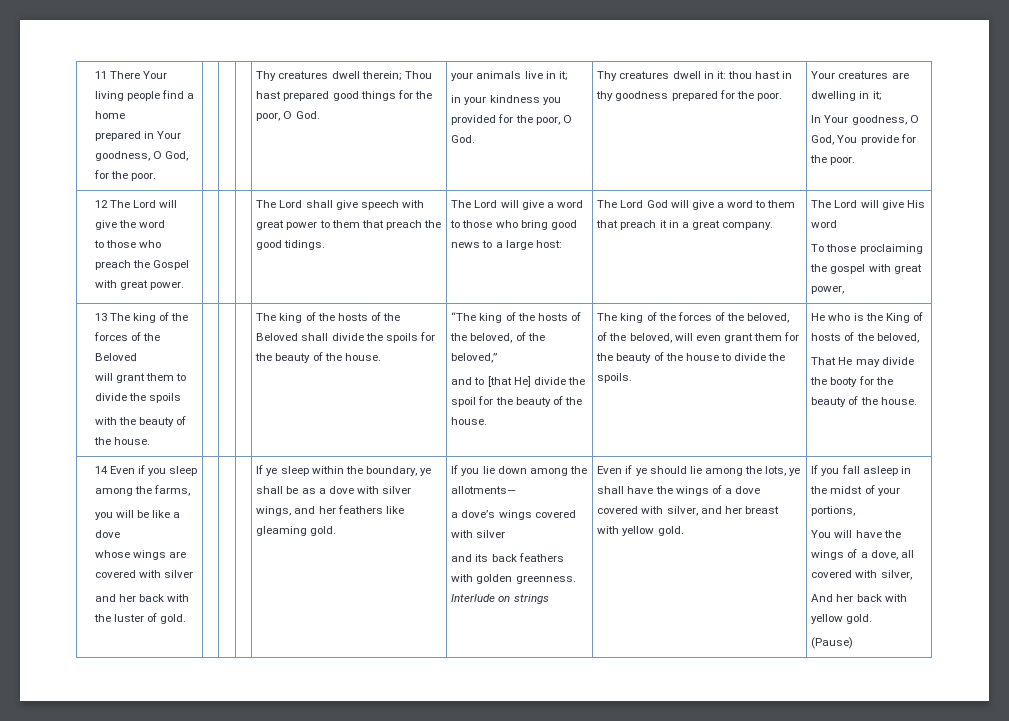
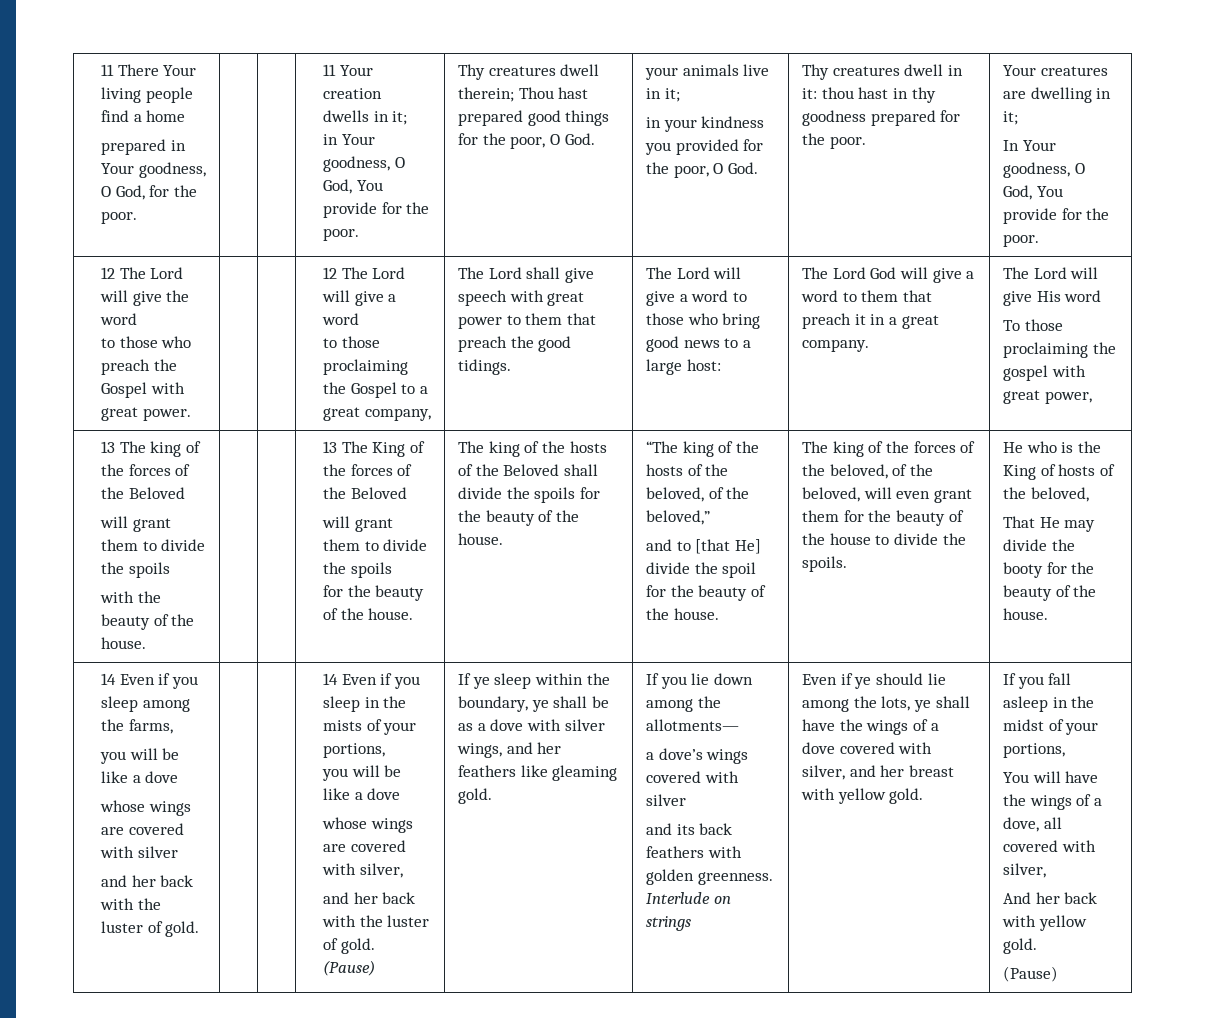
(157, 176) none -> [323,64,373,76] [323,88,383,99] [323,110,408,125] [323,134,375,145] [323,156,405,172] [323,179,383,194] [323,202,430,218] [323,228,360,241] 11 Your creation dwells in it; // in Your goodness, O God, You provide for the poor.
(185, 285) none -> [323,267,406,279] [322,290,397,306] [322,313,360,325] [323,336,380,348] [323,359,409,375] [323,382,428,398] [323,407,431,421] 12 The Lord will give a word // to those proclaiming the Gospel to a great company,
(150, 441) none -> [323,441,425,457] [323,464,413,476] [323,487,407,499] [322,516,393,532] [323,539,428,551] [323,562,392,578] [323,585,425,601] [323,608,414,620] 13 The King of the forces of the Beloved // will grant them to divide the spoils // for the beauty of the house.
(187, 619) none -> [323,673,420,689] [323,696,407,712] [323,719,417,735] [323,743,386,758] [322,765,402,781] [323,788,401,800] [322,817,413,833] [323,840,406,852] [322,863,403,878] [323,892,416,904] [322,915,430,927] [323,938,375,954] [323,960,376,976] 14 Even if you sleep in the mists of your portions, // you will be like a dove // whose wings are covered with silver, // and her back with the luster of gold. (Pause)

